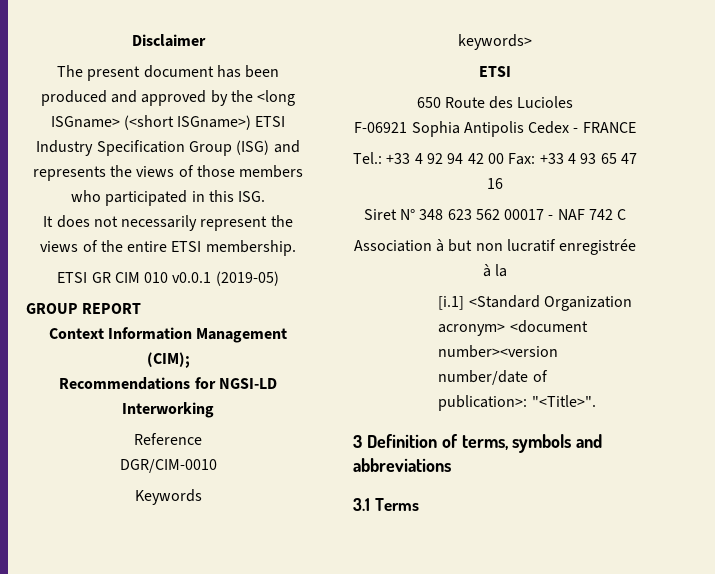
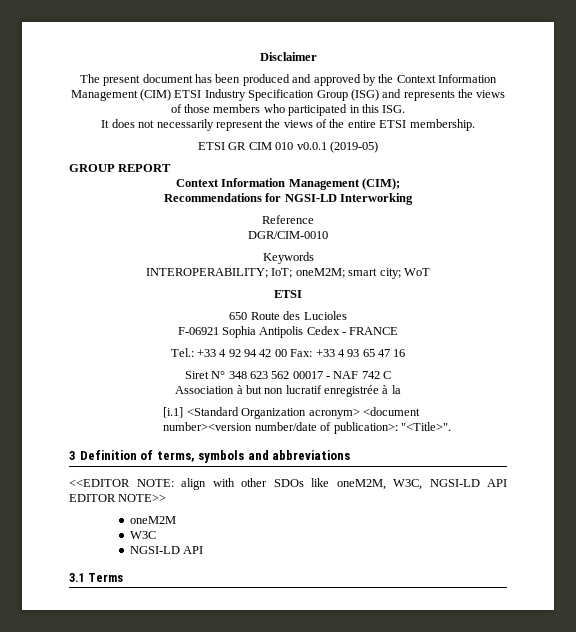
[257,90,296,106] [50,115,252,130] <long ISGname> (<short ISGname>) -> [396,74,498,83] [70,89,171,101] Context Information Management (CIM)
[458,34,532,50] keywords> -> [146,268,430,279] INTEROPERABILITY; IoT; oneM2M; smart city; WoT
(451, 465) none -> [69,478,507,490] [69,494,167,502] [129,516,176,524] [129,531,156,539] [129,546,204,554] // <<EDITOR NOTE: align with other SDOs like oneM2M, W3C, NGSI-LD API EDITOR NOTE>> // oneM2M // W3C // NGSI-LD API

